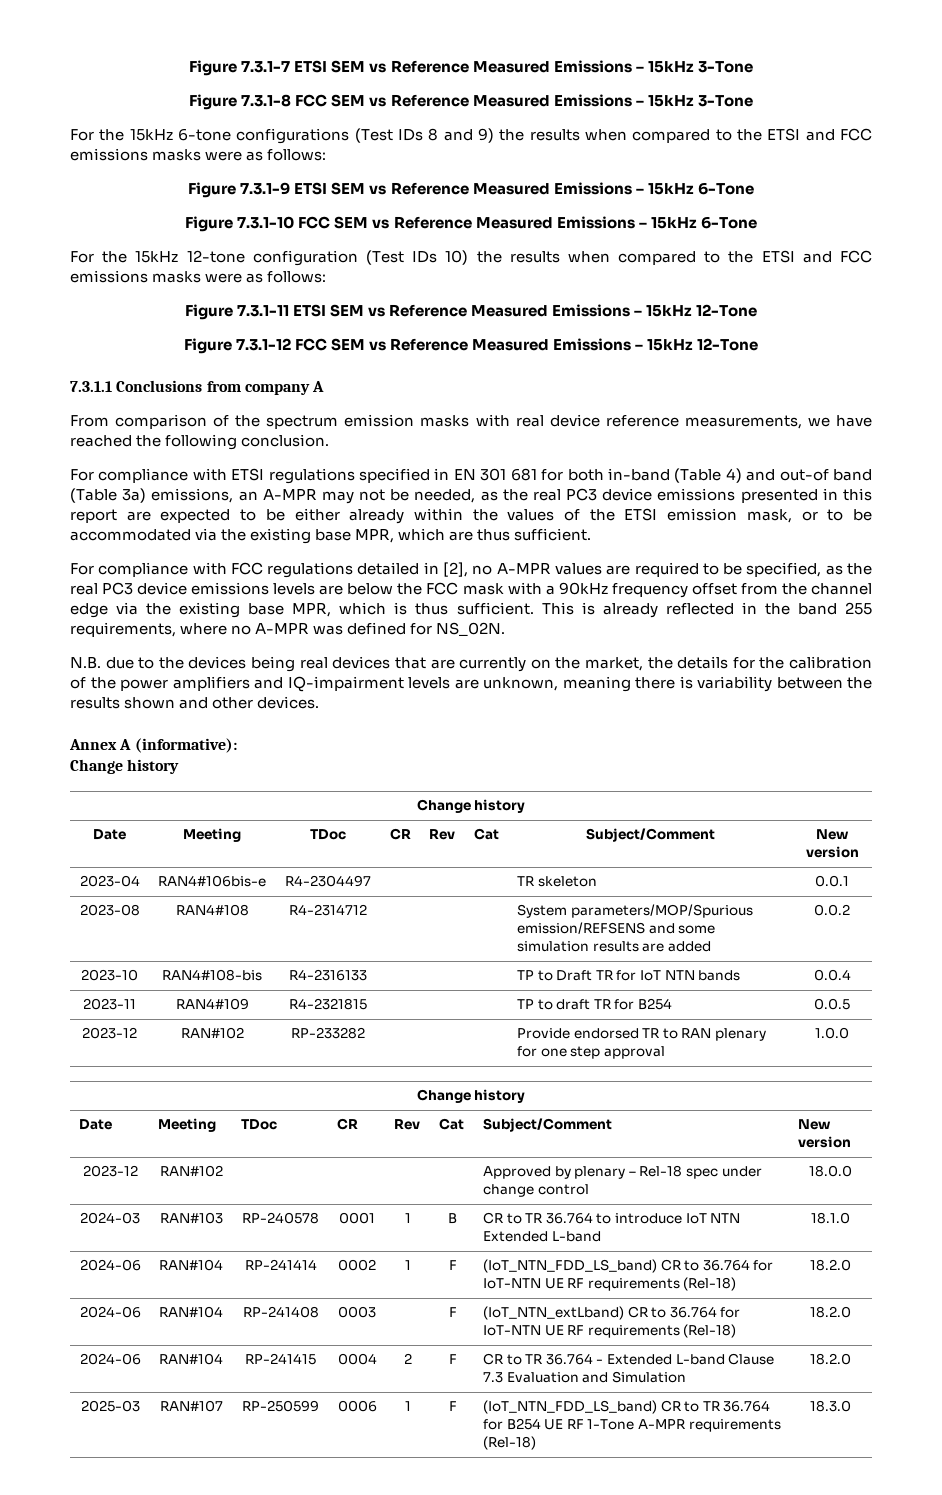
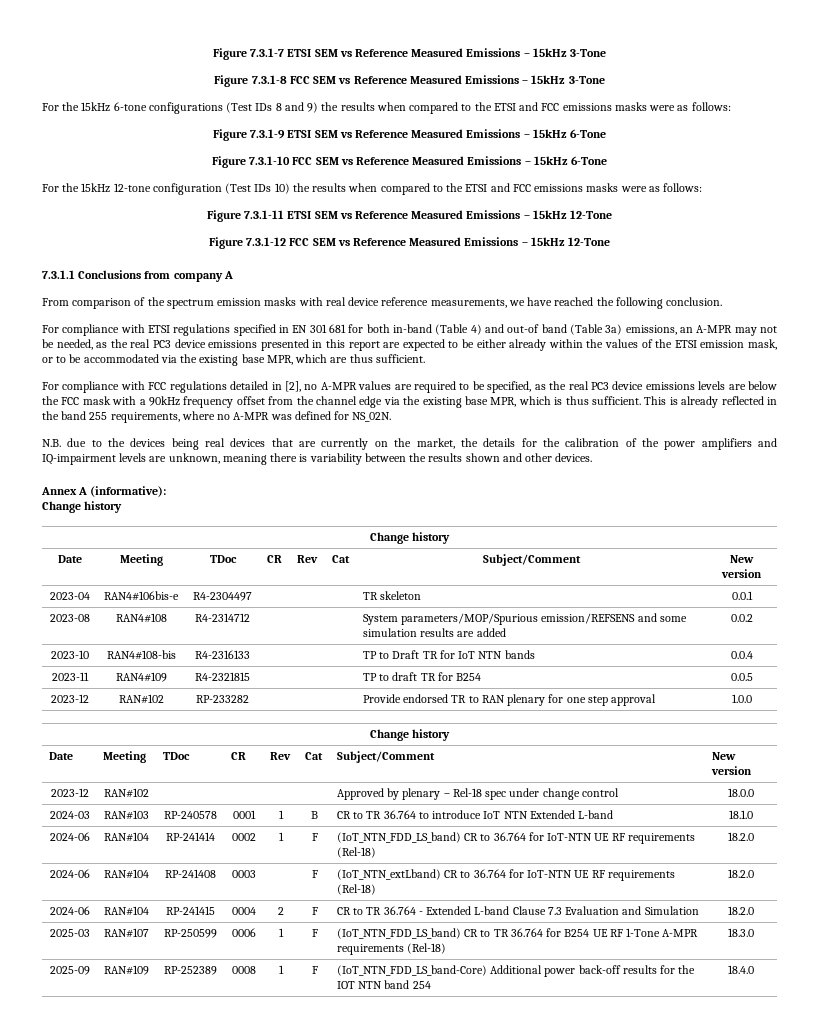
(851, 1406) none -> [49,966,90,975] [104,965,149,975] [164,966,217,975] [232,966,256,974] [279,965,284,974] [311,966,318,974] [336,965,696,977] [336,980,431,989] [728,965,754,974] // 2025-09 | RAN#109 | RP-252389 | 0008 | 1 | F | (IoT_NTN_FDD_LS_band-Core) Additional power back-off results for the IOT NTN band 254 | 18.4.0

